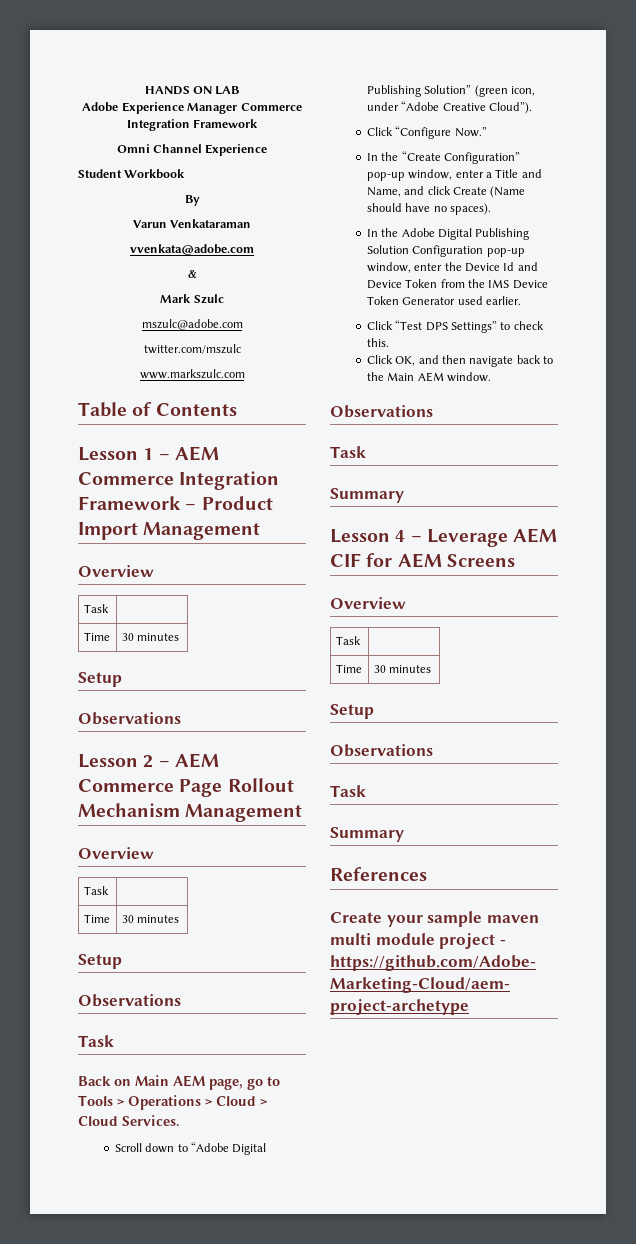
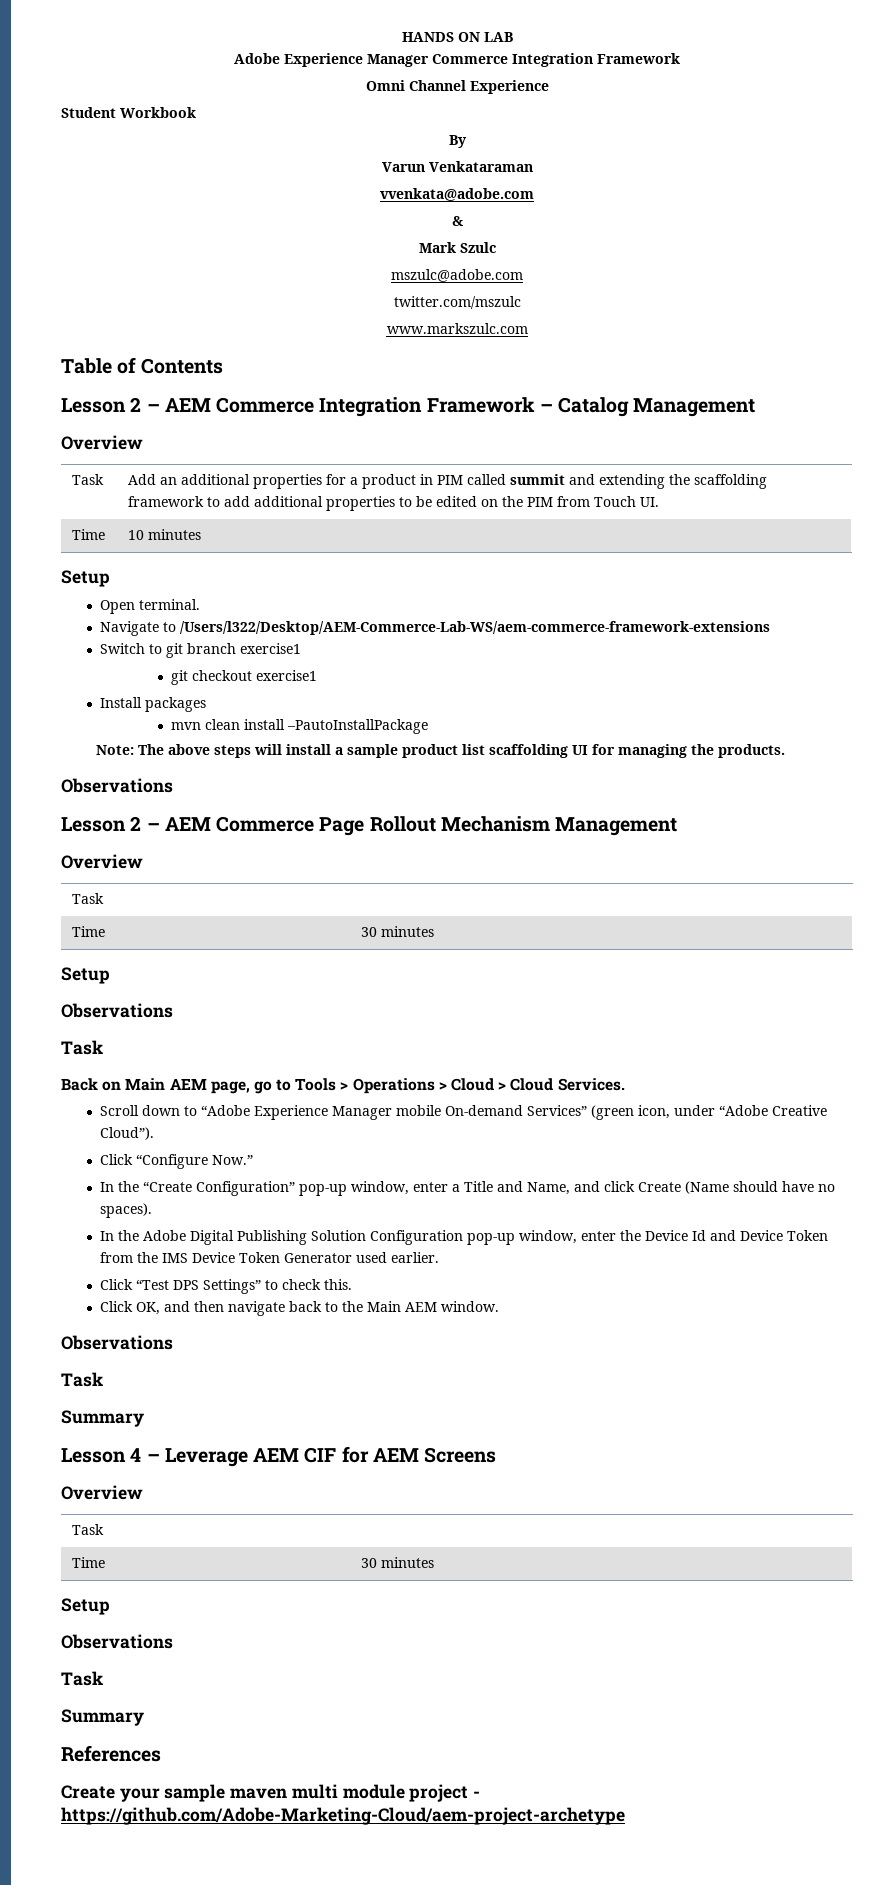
[143,448,154,460] 1 -> [130,397,142,412] 2
[201,496,273,510] [78,522,261,540] [78,565,154,577] [83,604,109,613] [83,632,110,641] [121,633,180,641] [78,672,122,687] Product Import Management // Overview // Task | // Time | 30 minutes // Setup -> [558,397,756,417] [61,435,143,450] [72,474,105,485] [128,474,768,489] [128,496,660,511] [72,529,106,540] [128,529,202,540] [61,570,110,587] [99,599,200,614] [99,621,770,636] [99,643,301,658] [170,670,317,685] [99,697,206,712] [170,719,428,734] [95,744,785,758] Catalog Management // Overview // Task | Add an additional properties for a product in PIM called summit and extending the scaffolding framework to add additional properties to be edited on the PIM from Touch UI. // Time | 10 minutes // Setup // Open terminal. // Navigate to /Users/l322/Desktop/AEM-Commerce-Lab-WS/aem-commerce-framework-extensions // Switch to git branch exercise1 // git checkout exercise1 // Install packages // mvn clean install –PautoInstallPackage // Note: The above steps will install a sample product list scaffolding UI for managing the products.
[232,1143,267,1155] [366,85,472,97] Digital Publishing Solution” -> [253,1105,587,1120] Experience Manager mobile On-demand Services”

